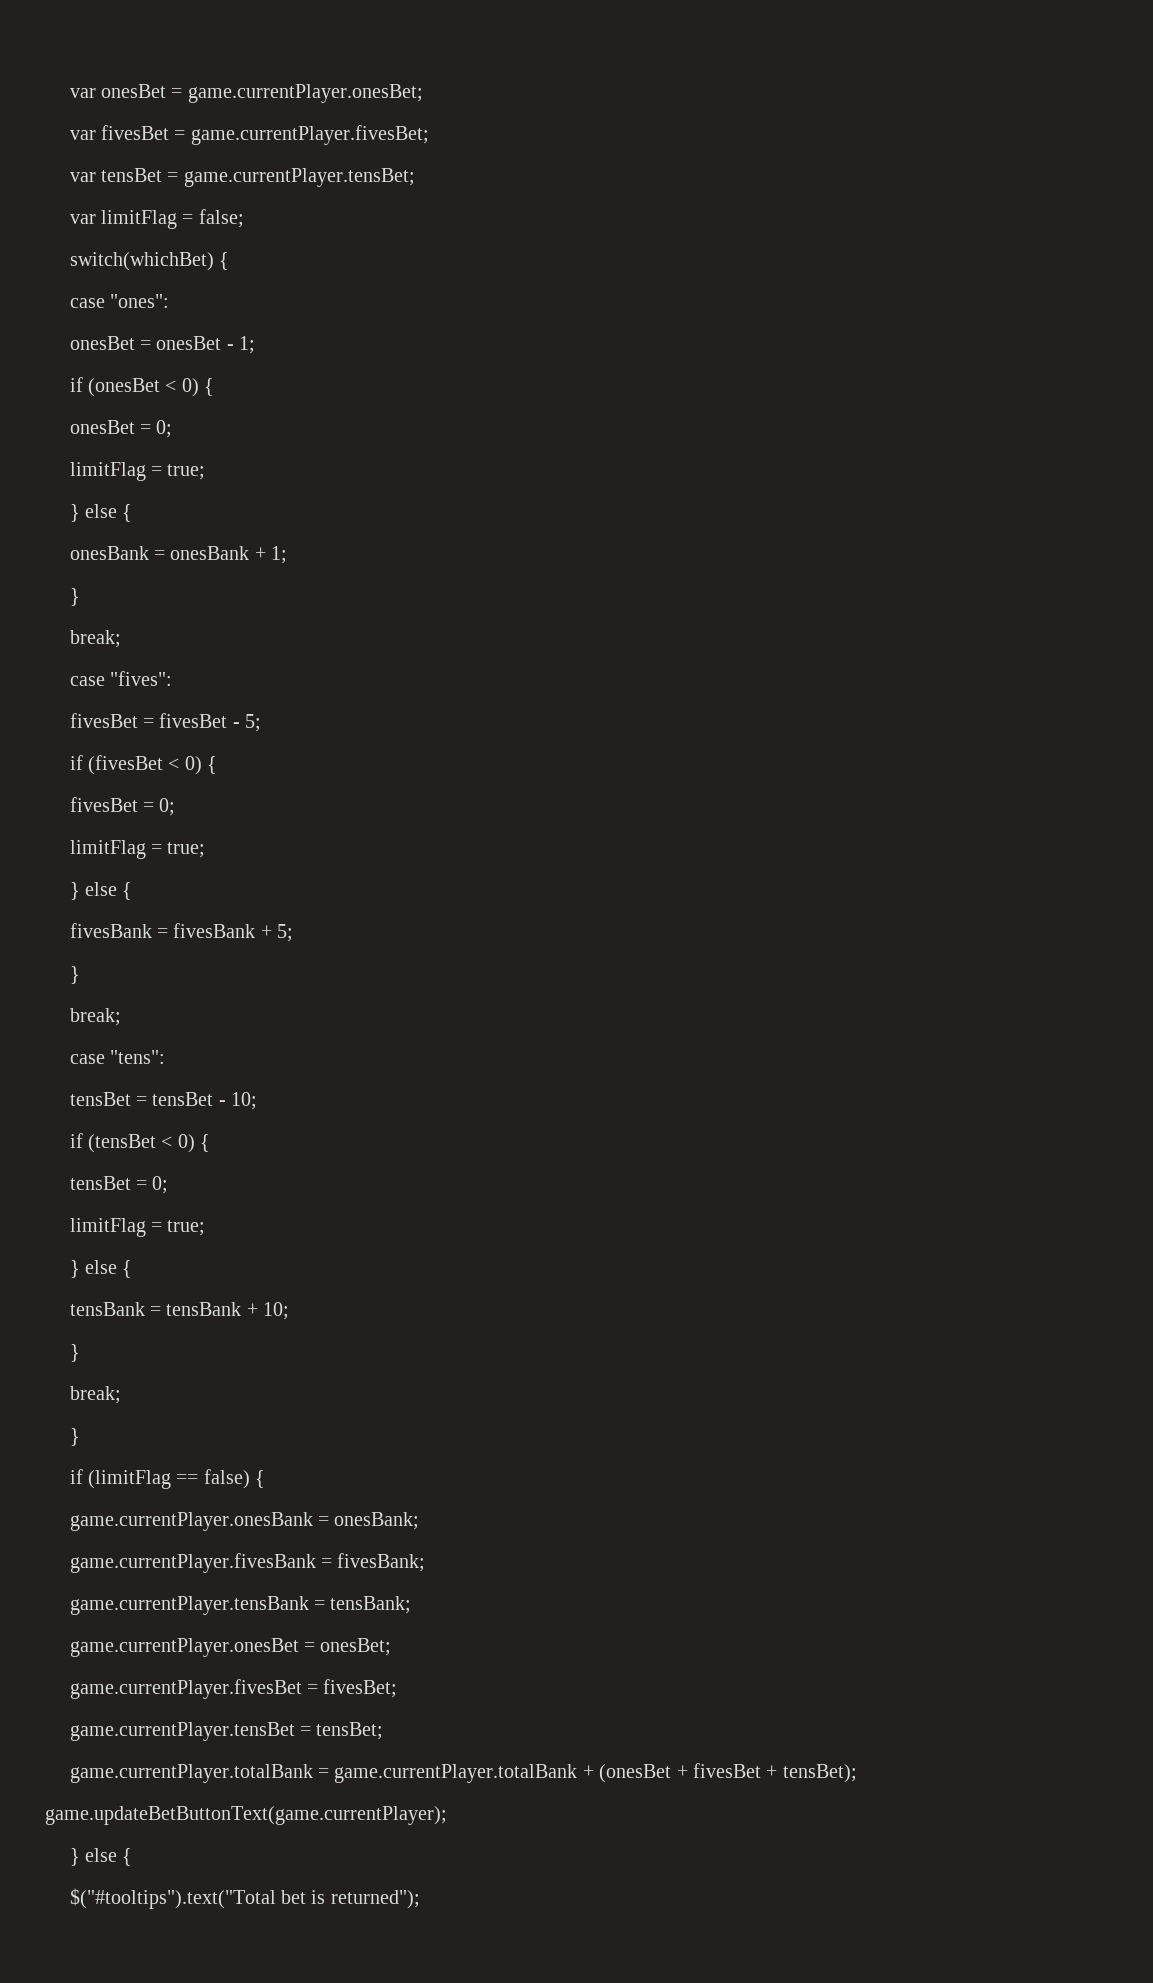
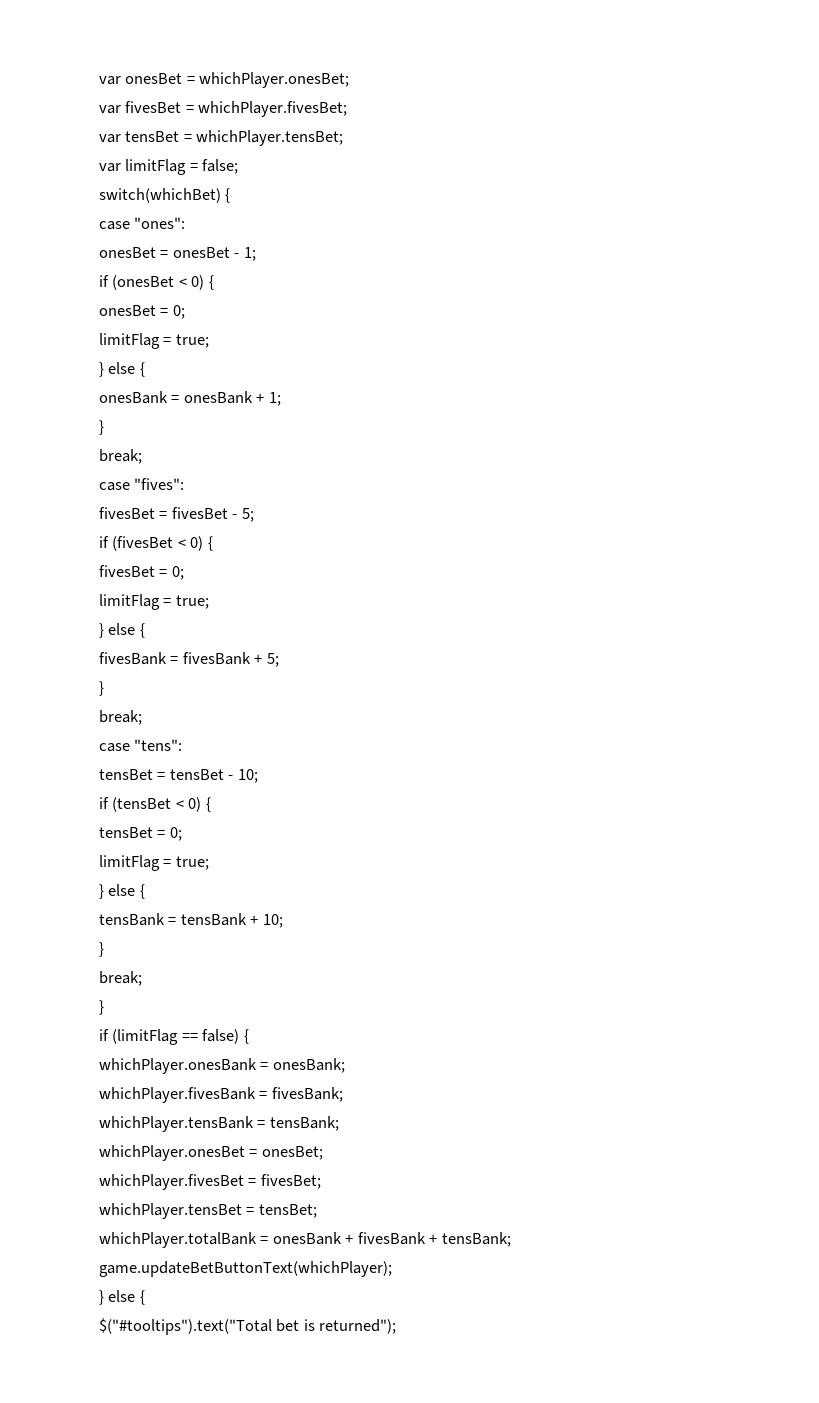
[187,84,423,103] game.currentPlayer.onesBet; -> [199,72,350,88] whichPlayer.onesBet;
[190,125,429,145] game.currentPlayer.fivesBet; -> [198,101,348,117] whichPlayer.fivesBet;
[183,168,415,187] game.currentPlayer.tensBet; -> [196,130,344,146] whichPlayer.tensBet;
[69,1512,313,1531] game.currentPlayer.onesBank -> [98,1058,257,1074] whichPlayer.onesBank
[69,1553,316,1573] game.currentPlayer.fivesBank -> [98,1087,256,1103] whichPlayer.fivesBank
[69,1596,309,1615] game.currentPlayer.tensBank -> [98,1116,254,1132] whichPlayer.tensBank
[69,1638,299,1657] game.currentPlayer.onesBet -> [98,1145,245,1161] whichPlayer.onesBet
[69,1679,302,1699] game.currentPlayer.fivesBet -> [98,1174,244,1190] whichPlayer.fivesBet
[69,1722,295,1741] game.currentPlayer.tensBet -> [98,1203,242,1219] whichPlayer.tensBet
[69,1763,857,1783] [45,1806,447,1825] game.currentPlayer.totalBank = game.currentPlayer.totalBank + (onesBet + fivesBet + tensBet); // game.updateBetButtonText(game.currentPlayer); -> [98,1232,511,1248] [98,1261,392,1277] whichPlayer.totalBank = onesBank + fivesBank + tensBank; // game.updateBetButtonText(whichPlayer);

